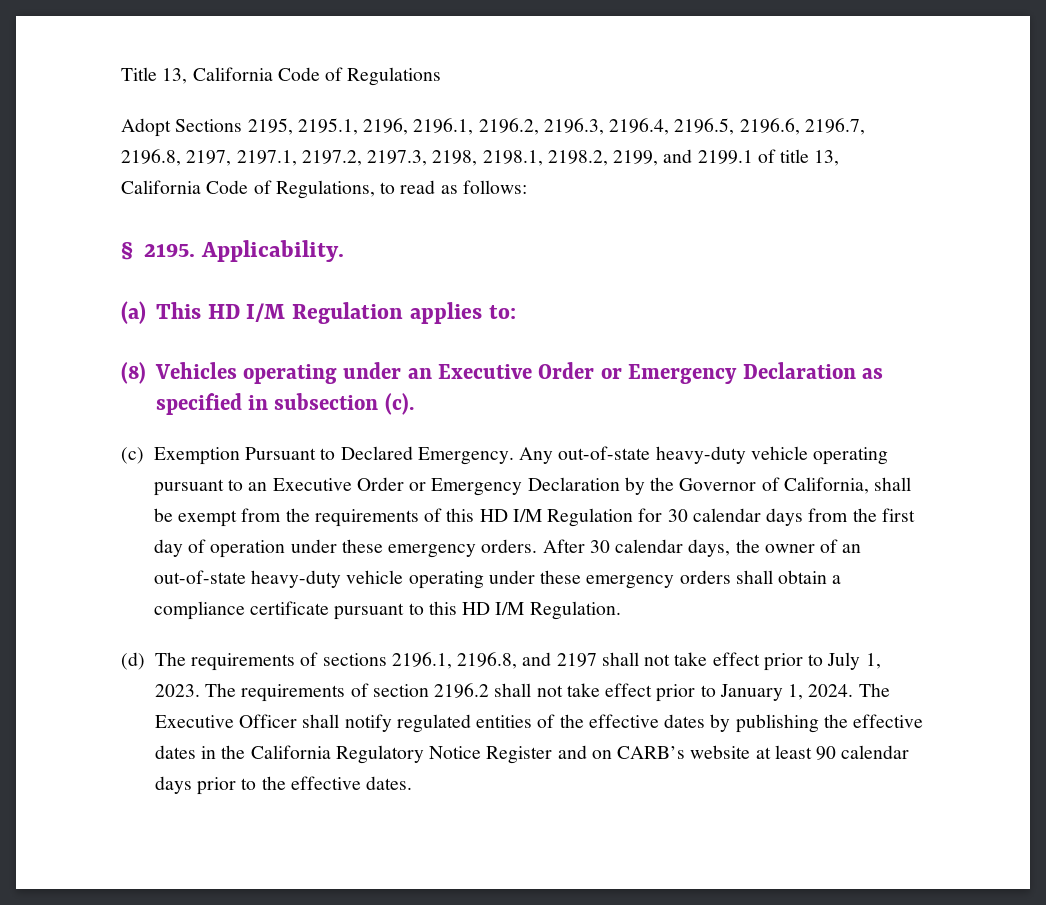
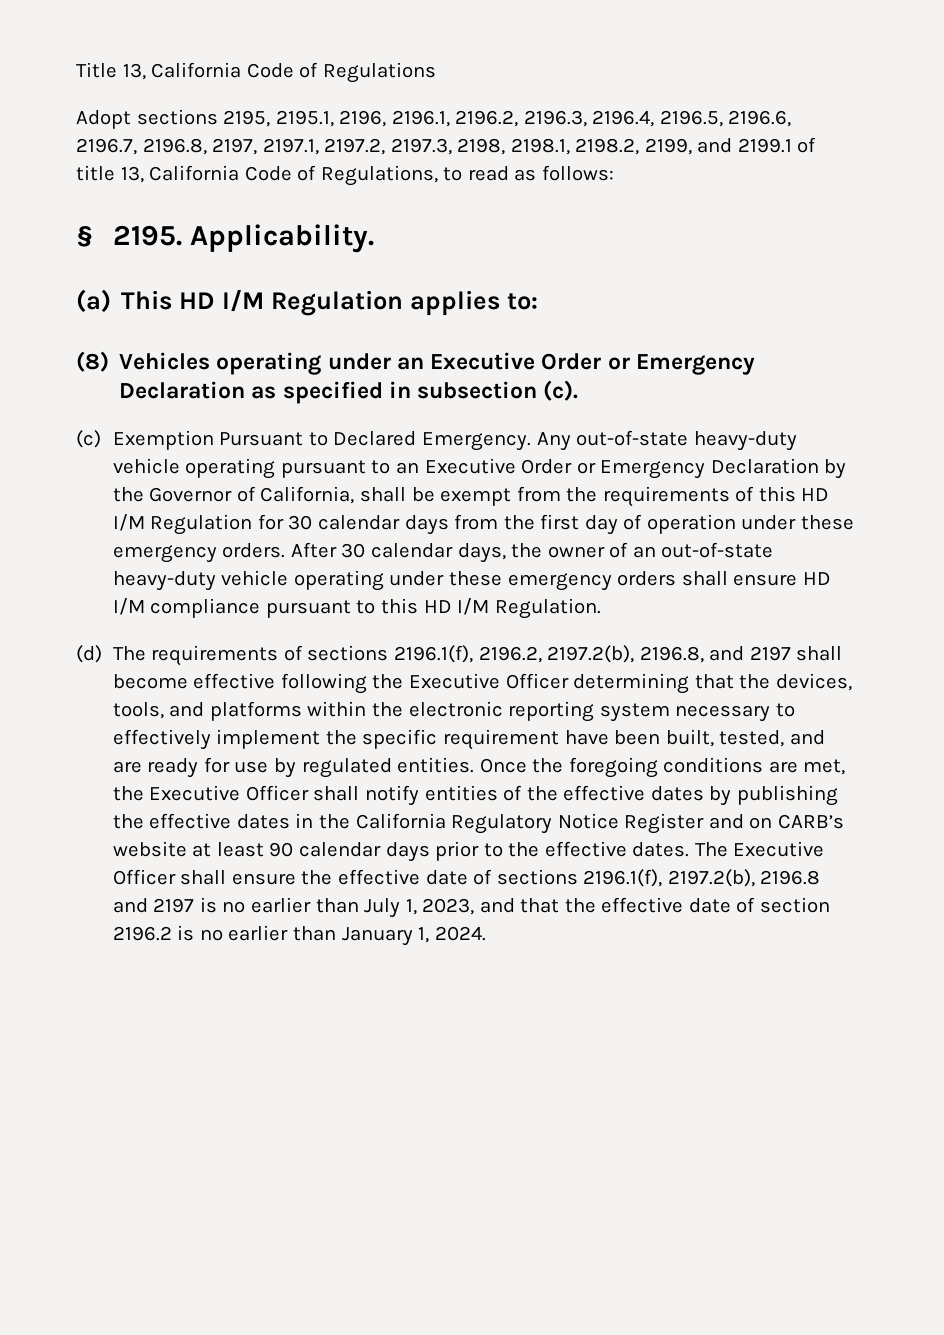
[175,119,243,132] Sections -> [136,109,218,125] sections
[778,570,842,584] [153,601,330,620] obtain a compliance certificate -> [733,572,831,586] [112,598,261,618] ensure HD I/M compliance
[391,652,452,669] 2196.1, -> [393,645,635,663] 2196.1(f), 2196.2, 2197.2(b),
[644,652,881,671] [154,683,890,702] not take effect prior to July 1, 2023. The requirements of section 2196.2 shall not take effect prior to January 1, 2024. The -> [112,673,852,694] [112,701,795,722] [112,729,825,750] [112,757,846,778] [112,786,144,801] become effective following the Executive Officer determining that the devices, tools, and platforms within the electronic reporting system necessary to effectively implement the specific requirement have been built, tested, and are ready for use by regulated entities. Once the foregoing conditions are met, the
[396,714,471,733] regulated -> (419, 795) none
(413, 783) none -> [694,841,825,857] [112,869,821,887] [112,897,830,918] [112,925,486,946] The Executive Officer shall ensure the effective date of sections 2196.1(f), 2197.2(b), 2196.8 and 2197 is no earlier than July 1, 2023, and that the effective date of section 2196.2 is no earlier than January 1, 2024.

